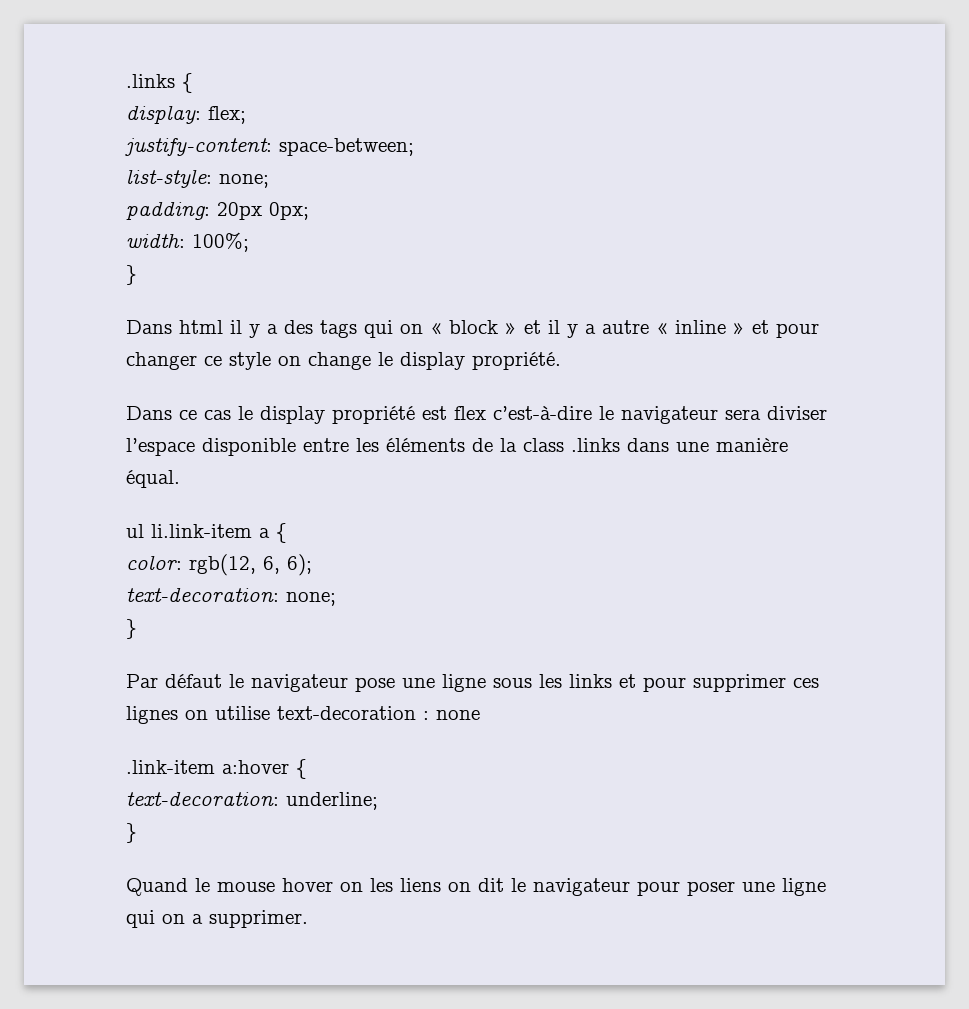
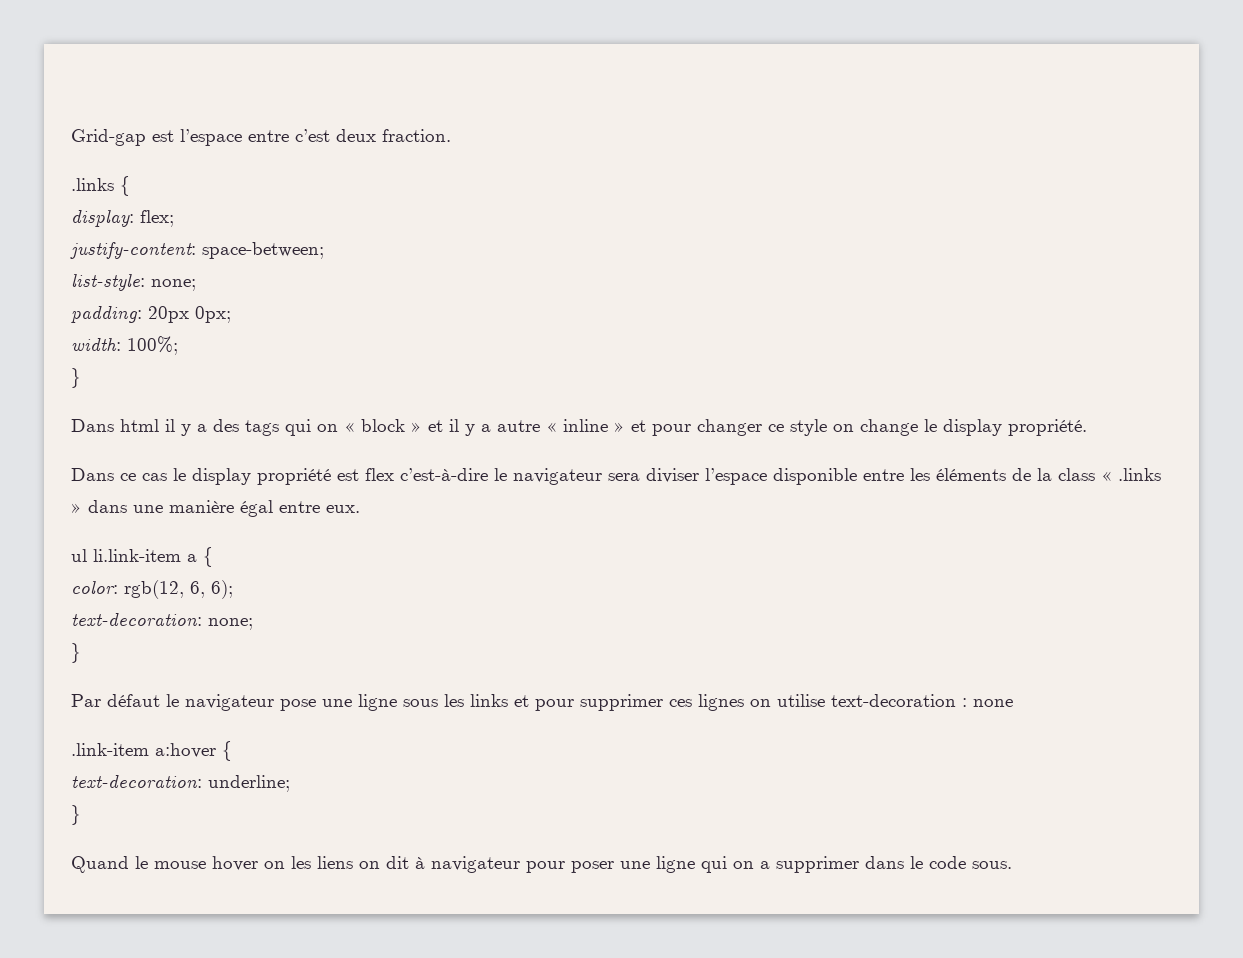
(126, 81) none -> [71,129,451,146] Grid-gap est l’espace entre c’est deux fraction. //
[571,438,788,452] [126,470,180,488] .links dans une manière équal. -> [1101,468,1161,481] [71,500,360,517] « .links » dans une manière égal entre eux.
[511,878,526,892] le -> [415,857,425,869] à
[209,910,308,928] supprimer. -> [776,856,1012,873] supprimer dans le code sous.

